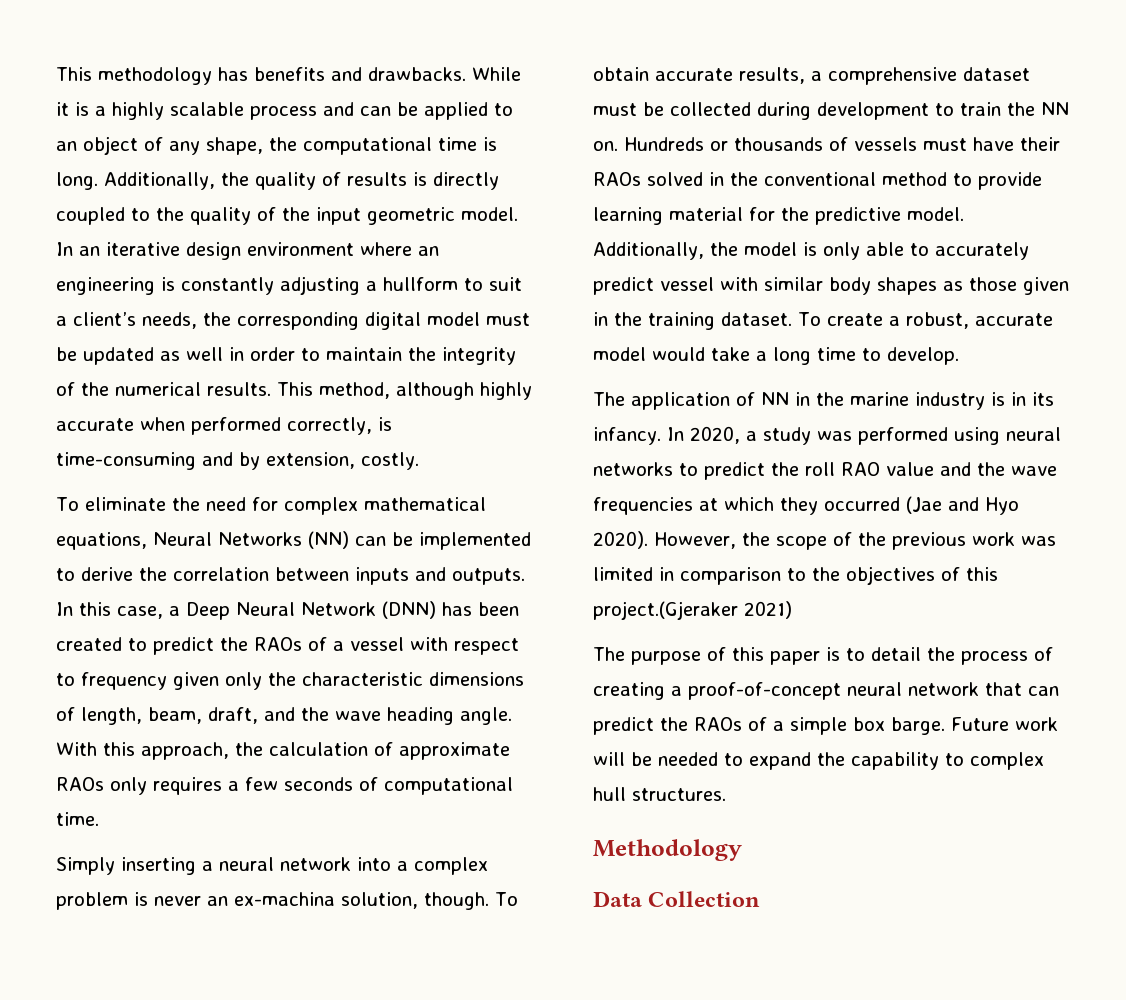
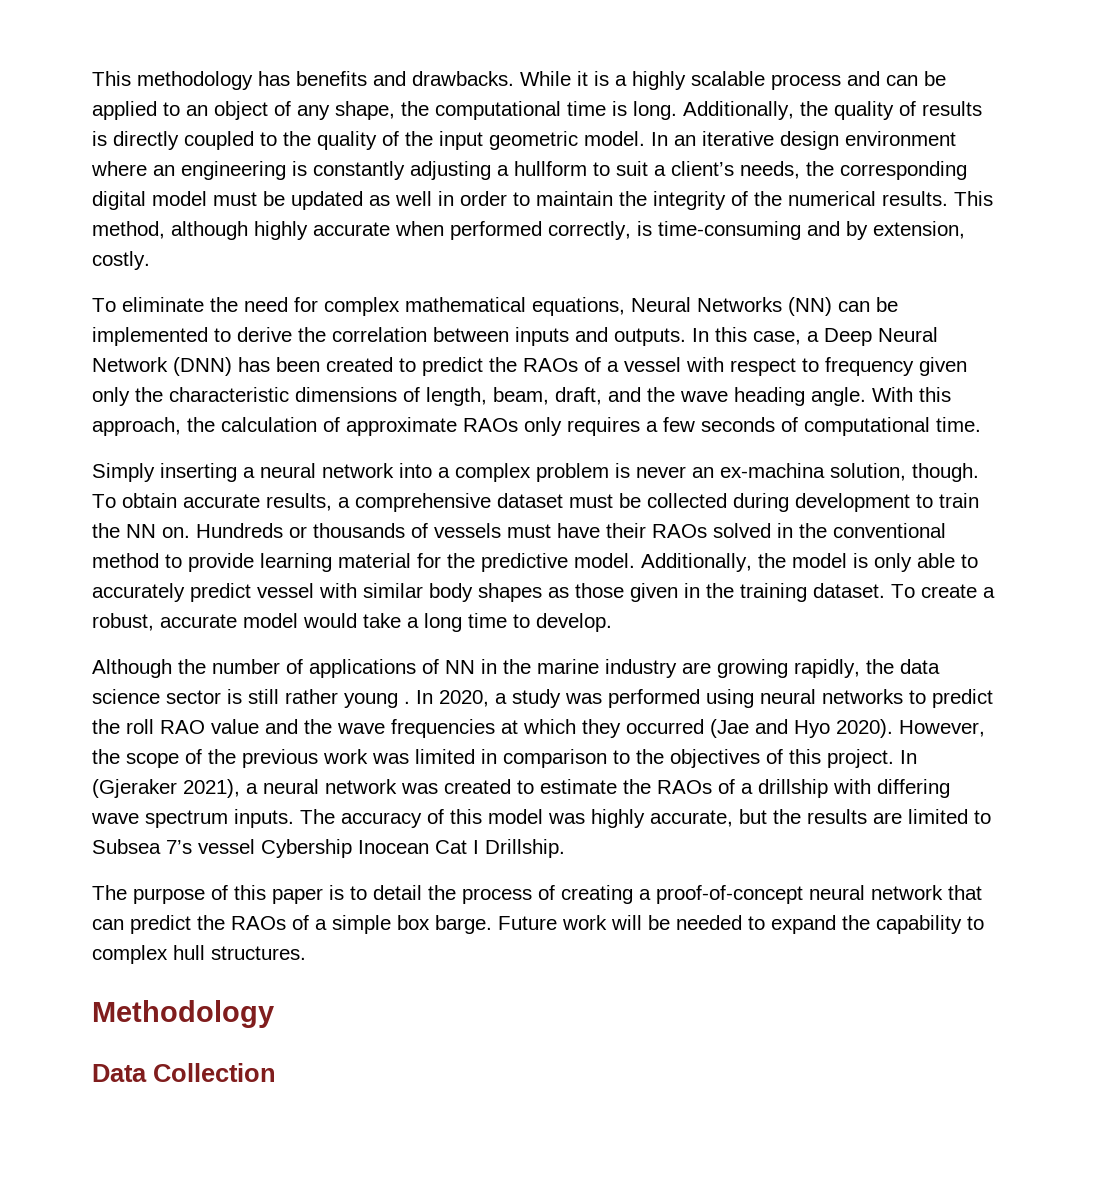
[593,392,730,410] The application -> [92,659,416,678] Although the number of applications
[991,392,1054,406] [593,427,661,445] is in its infancy. -> [682,659,940,678] [92,689,410,708] are growing rapidly, the data science sector is still rather young .
[593,601,792,620] project.(Gjeraker 2021) -> [827,749,917,768] [92,779,950,798] [91,809,991,828] [92,839,565,858] project. In (Gjeraker 2021), a neural network was created to estimate the RAOs of a drillship with differing wave spectrum inputs. The accuracy of this model was highly accurate, but the results are limited to Subsea 7’s vessel Cybership Inocean Cat I Drillship.

